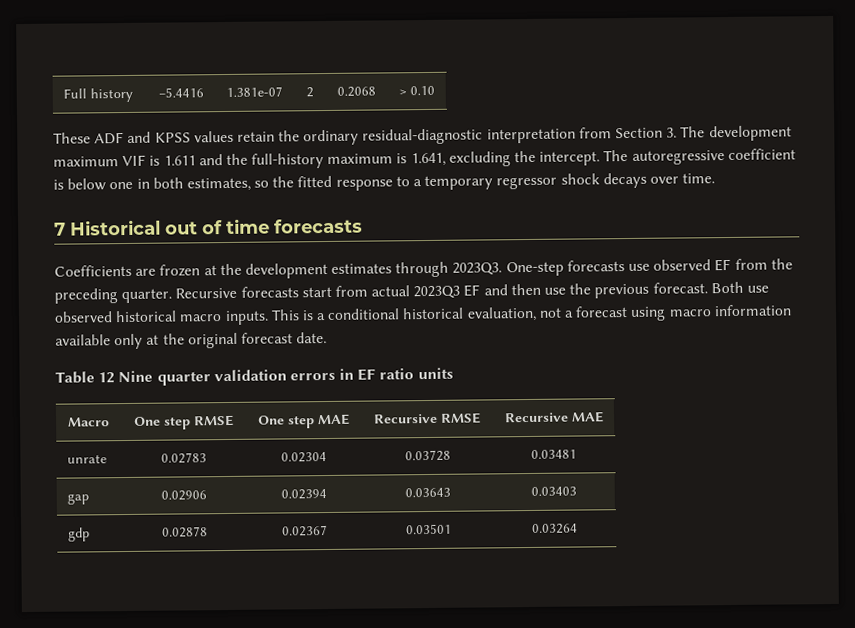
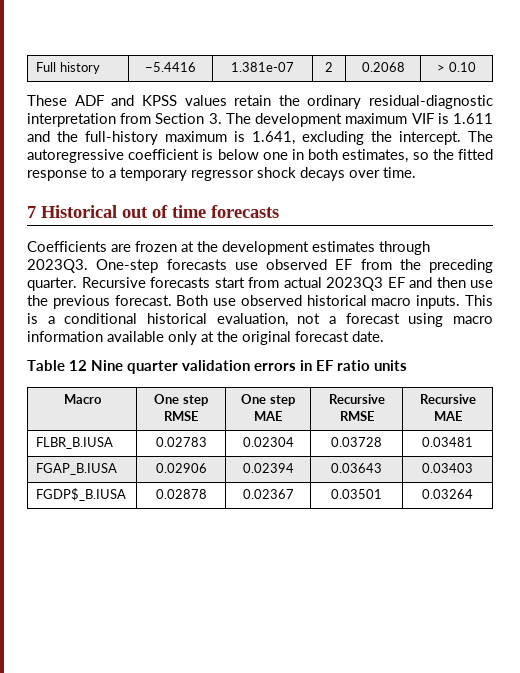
[67,454,108,464] unrate -> [36,437,114,449] FLBR_B.IUSA
[67,493,90,505] gap -> [36,463,118,475] FGAP_B.IUSA
[68,527,91,542] gdp -> [36,488,127,501] FGDP$_B.IUSA

